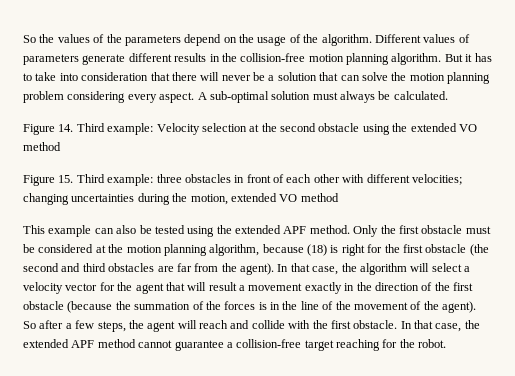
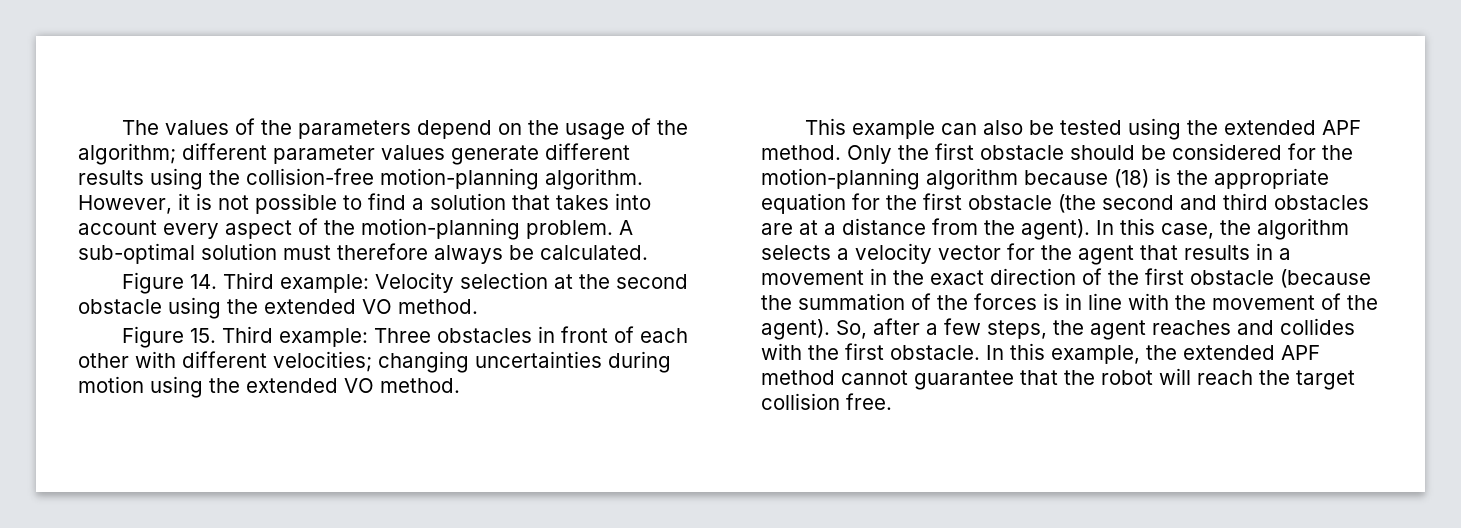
[23,34,55,43] So the -> [121,120,159,135] The
[321,34,470,46] [23,54,79,65] algorithm. Different values of parameters -> [78,143,445,165] algorithm; different parameter values
[209,54,220,62] in -> [150,168,203,190] using
[308,53,492,65] [23,72,490,84] [23,91,195,103] motion planning algorithm. But it has to take into consideration that there will never be a solution that can solve the motion planning problem considering every aspect. -> [380,168,643,190] [78,193,651,214] [78,218,613,240] motion-planning algorithm. However, it is not possible to find a solution that takes into account every aspect of the motion-planning problem.
(338, 96) none -> [337,243,428,260] therefore
[23,142,61,151] method -> [398,299,478,314] method.
[156,174,182,183] three -> [373,328,431,343] Three
[172,193,339,205] the motion, extended VO method -> [78,376,460,398] motion using the extended VO method.
[465,226,491,234] must -> [1070,145,1135,160] should
[95,244,365,256] at the motion planning algorithm, because (18) is right -> [1288,143,1353,160] [761,168,1329,190] [761,193,846,214] for the motion-planning algorithm because (18) is the appropriate equation
[176,263,192,272] far -> [799,218,926,235] at a distance
[290,263,310,272] that -> [1120,218,1155,235] this
[410,263,462,272] will select -> [761,245,831,260] selects
[187,282,237,291] will result -> [1184,243,1273,260] results in
[304,282,372,294] exactly in the -> [870,268,984,285] in the exact
[282,301,334,310] the line of -> [1088,293,1169,310] line with
[23,321,36,329] So -> [836,320,867,339] So,
[177,320,285,329] will reach and collide -> [1152,318,1355,335] reaches and collides
[414,320,462,332] that case, -> [1010,343,1140,364] this example,
[226,339,447,351] a collision-free target reaching for the robot. -> [1020,368,1355,390] [761,393,892,410] that the robot will reach the target collision free.

